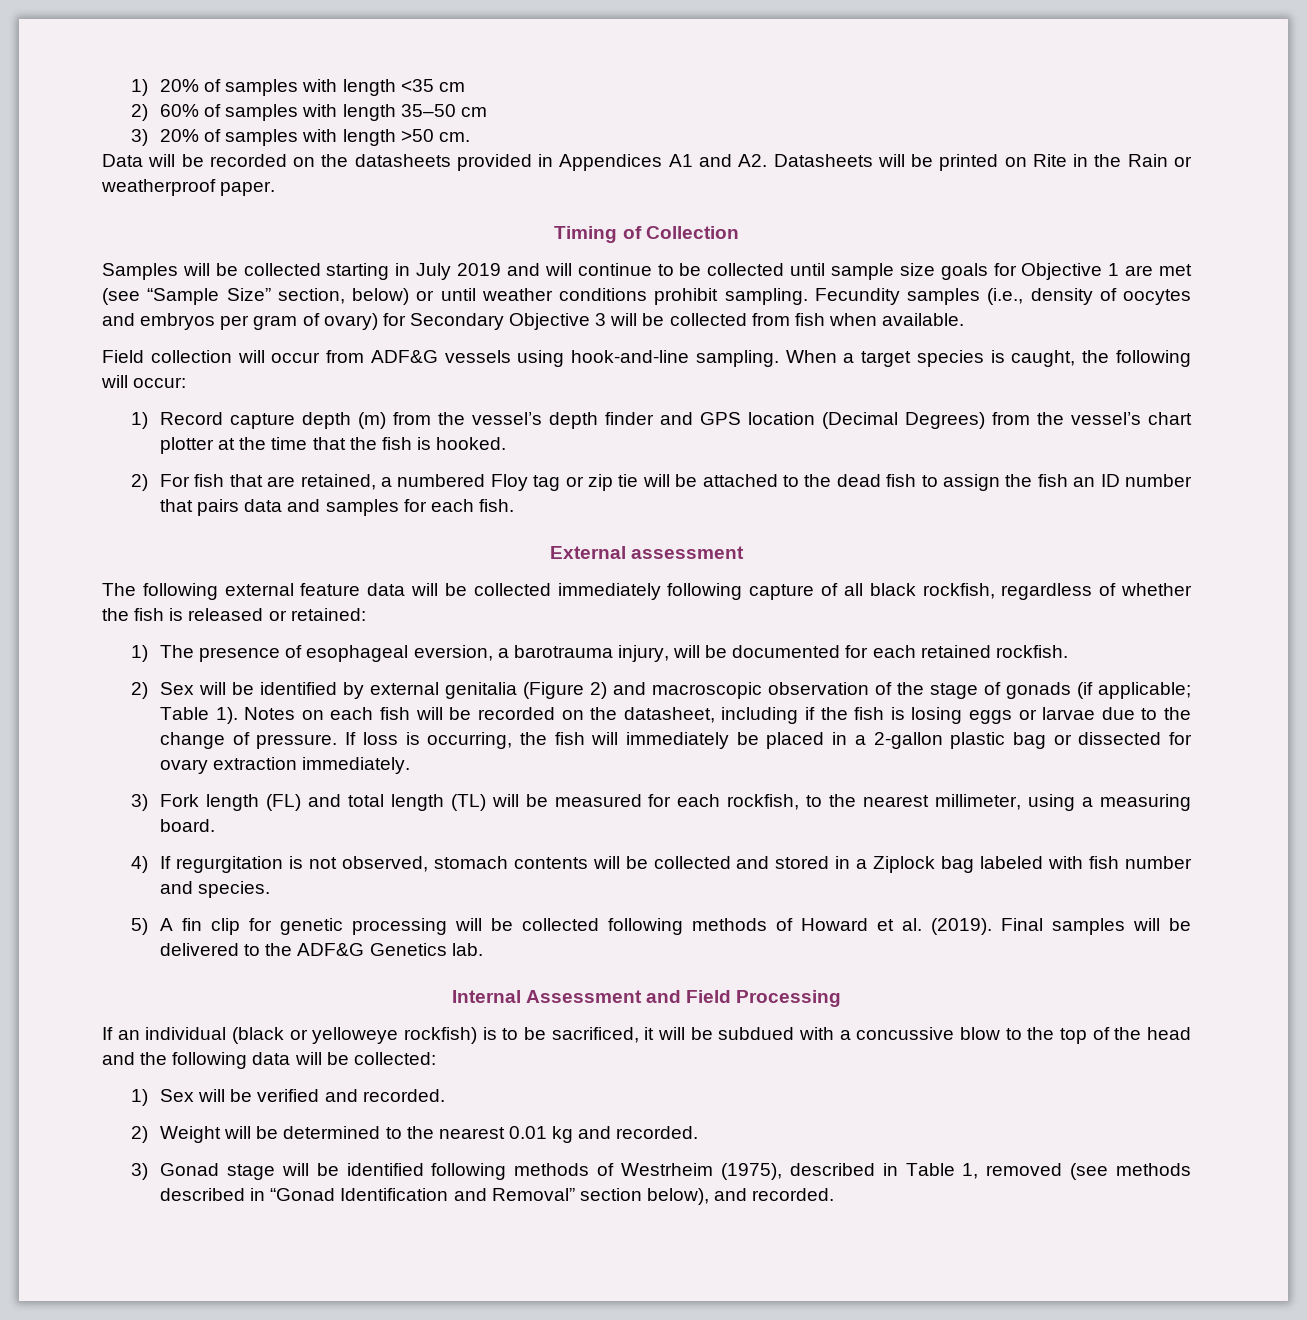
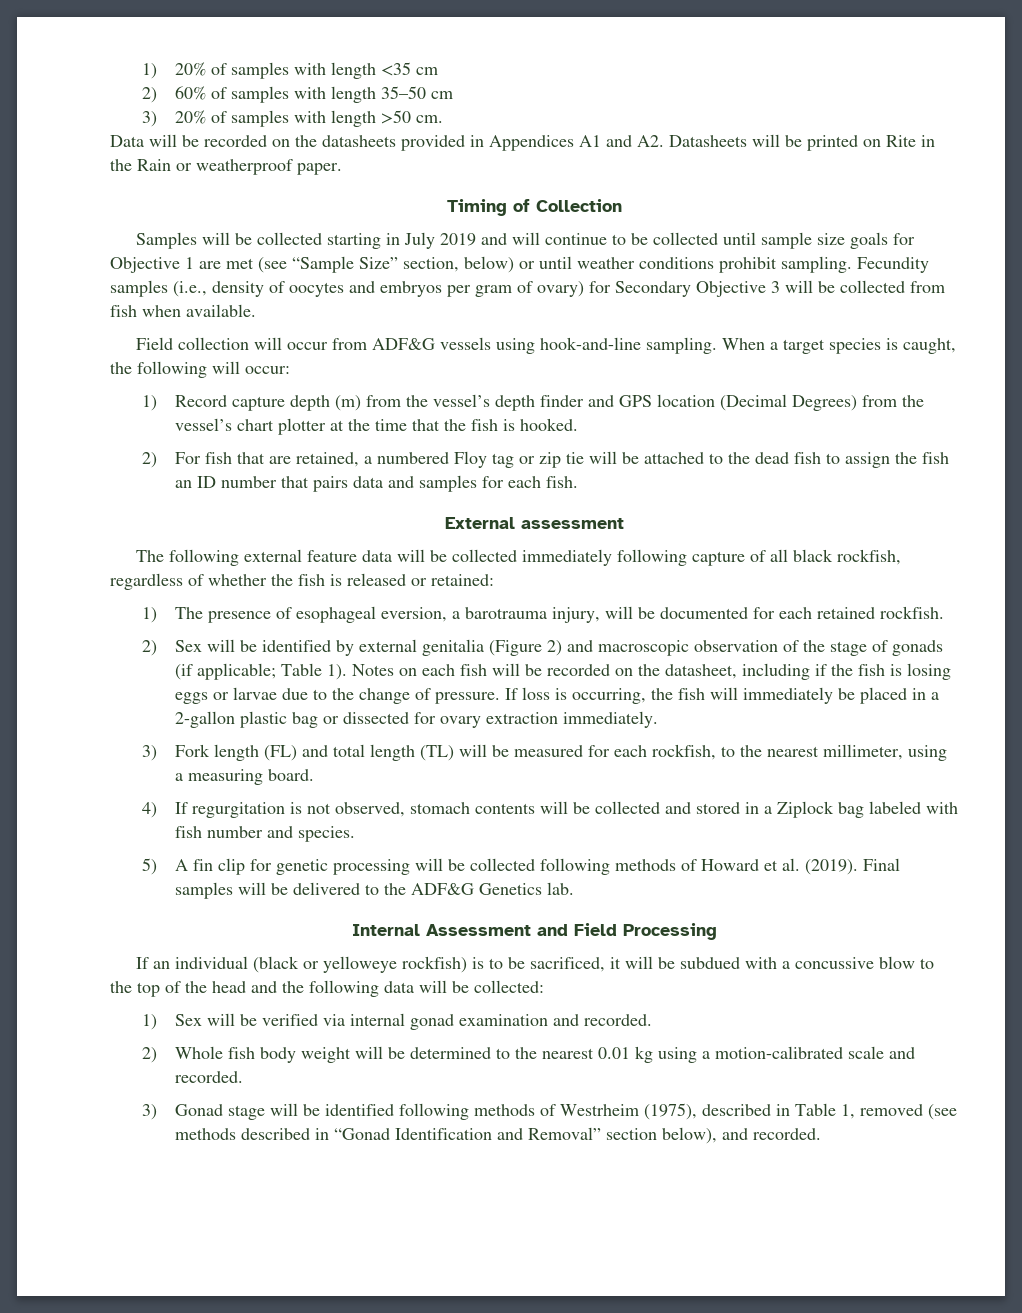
(320, 1095) none -> [322,1013,548,1030] via internal gonad examination
[160,1126,222,1143] Weight -> [174,1046,351,1063] Whole fish body weight
(574, 1134) none -> [657,1046,884,1063] using a motion-calibrated scale

